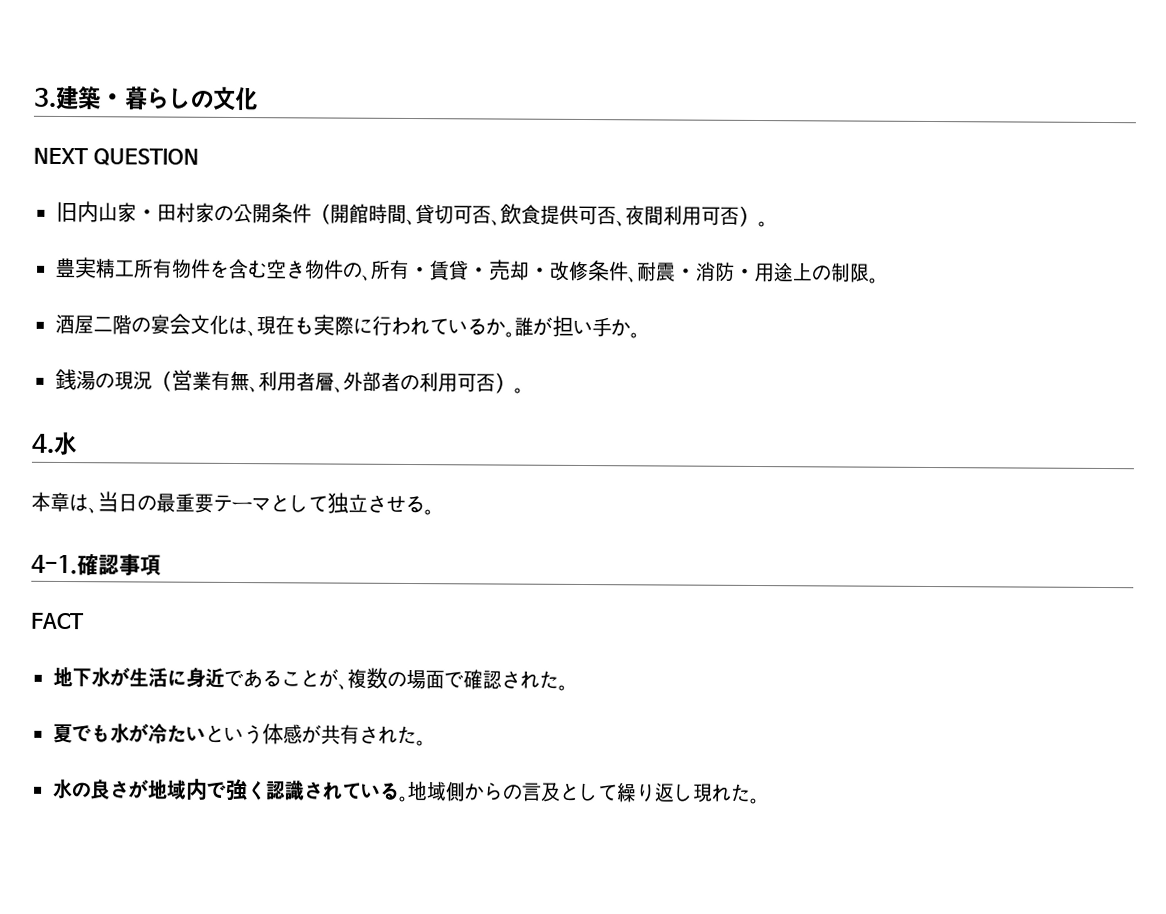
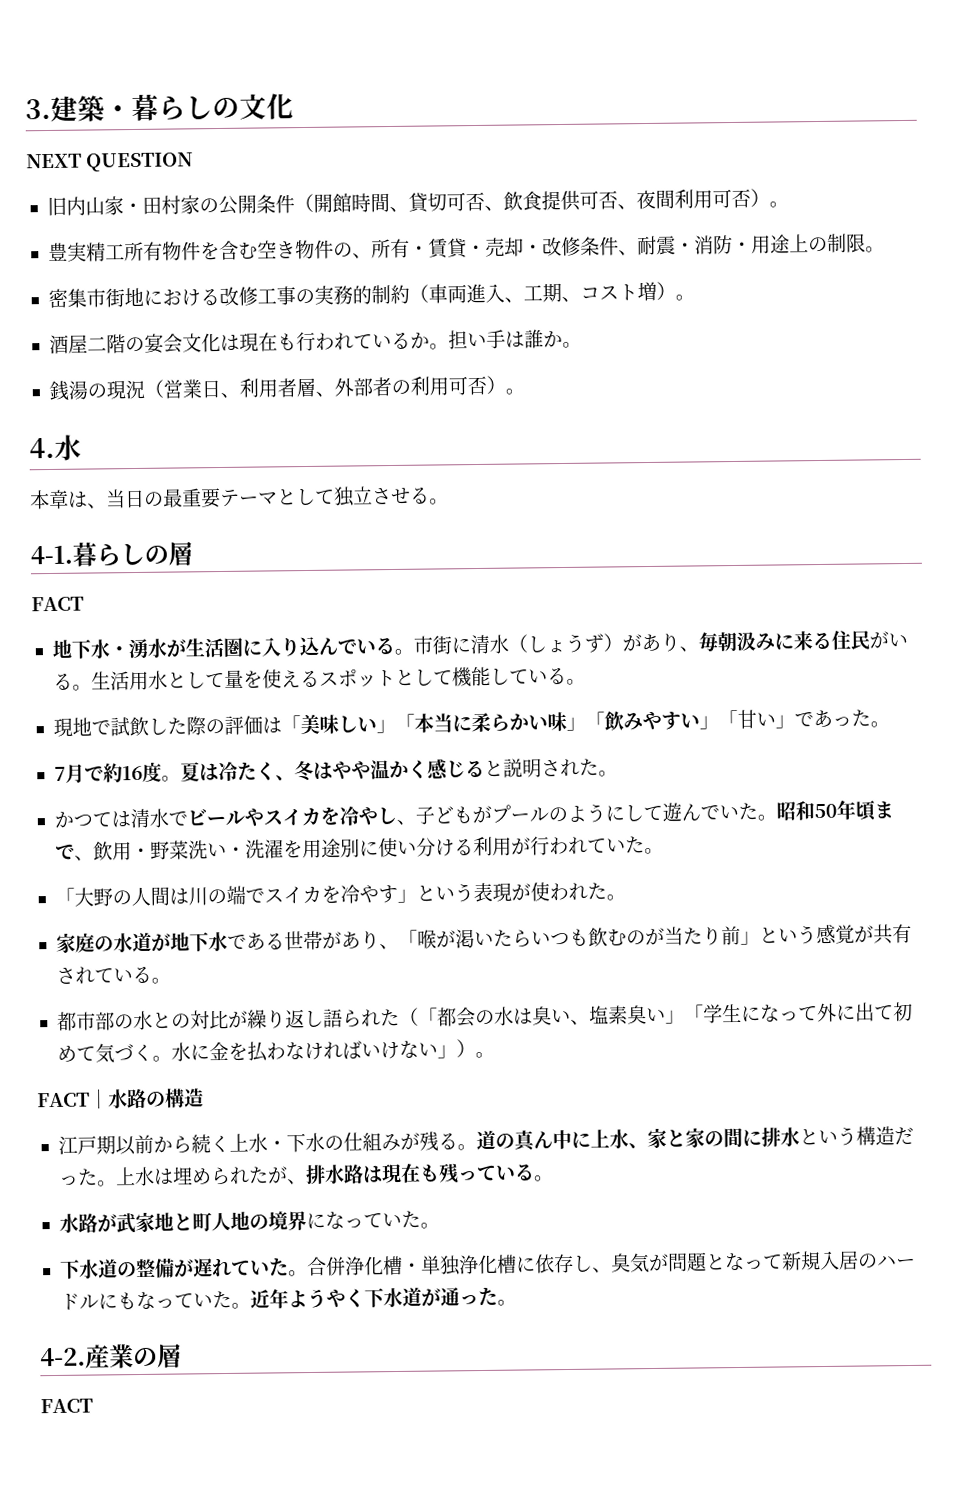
(880, 280) none -> [47,281,695,309] // 密集市街地における改修工事の実務的制約（車両進入、工期、コスト増）。
[247,314,374,337] 、現在も実際に -> [238,332,297,352] 現在も
[514,315,613,338] 誰が担い手 -> [447,329,544,350] 担い手は誰
[211,370,251,392] 有無 -> [200,379,221,399] 日
[77,553,162,576] 確認事項 -> [72,541,193,567] 暮らしの層
[109,667,569,691] [53,723,427,747] [53,778,761,805] が生活に身近であることが、複数の場面で確認された。 // 夏でも水が冷たいという体感が共有された。 // 水の良さが地域内で強く認識されている。地域側からの言及として繰り返し現れた。 -> [108,630,908,660] [52,666,586,691] [52,709,890,737] [53,758,618,784] [53,799,894,829] [54,836,664,861] [54,882,626,907] [55,923,912,953] [55,966,171,984] [56,1001,913,1031] [56,1039,495,1063] [37,1088,204,1109] [57,1126,914,1156] [58,1163,554,1187] [58,1210,440,1234] [59,1250,916,1279] [59,1286,517,1310] [40,1343,182,1369] [40,1398,93,1414] ・湧水が生活圏に入り込んでいる。市街に清水（しょうず）があり、毎朝汲みに来る住民がいる。生活用水として量を使えるスポットとして機能している。 // 現地で試飲した際の評価は「美味しい」「本当に柔らかい味」「飲みやすい」「甘い」であった。 // 7月で約16度。夏は冷たく、冬はやや温かく感じると説明された。 // かつては清水でビールやスイカを冷やし、子どもがプールのようにして遊んでいた。昭和50年頃まで、飲用・野菜洗い・洗濯を用途別に使い分ける利用が行われていた。 // 「大野の人間は川の端でスイカを冷やす」という表現が使われた。 // 家庭の水道が地下水である世帯があり、「喉が渇いたらいつも飲むのが当たり前」という感覚が共有されている。 // 都市部の水との対比が繰り返し語られた（「都会の水は臭い、塩素臭い」「学生になって外に出て初めて気づく。水に金を払わなければいけない」）。 // FACT｜水路の構造 // 江戸期以前から続く上水・下水の仕組みが残る。道の真ん中に上水、家と家の間に排水という構造だった。上水は埋められたが、排水路は現在も残っている。 // 水路が武家地と町人地の境界になっていた。 // 下水道の整備が遅れていた。合併浄化槽・単独浄化槽に依存し、臭気が問題となって新規入居のハードルにもなっていた。近年ようやく下水道が通った。 // 4-2.産業の層 // FACT

